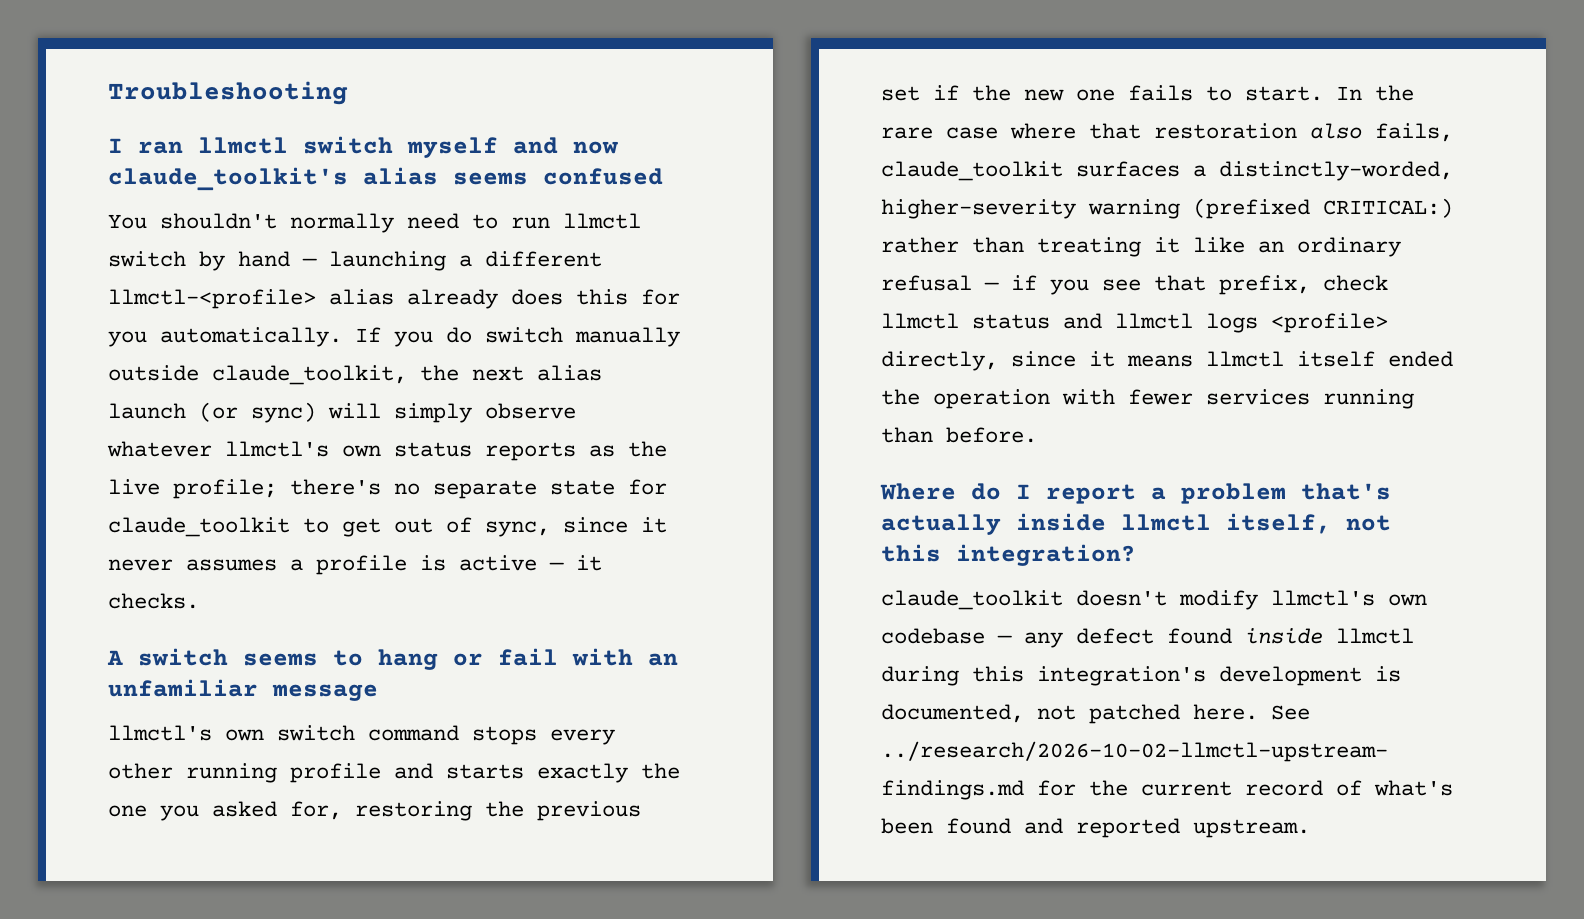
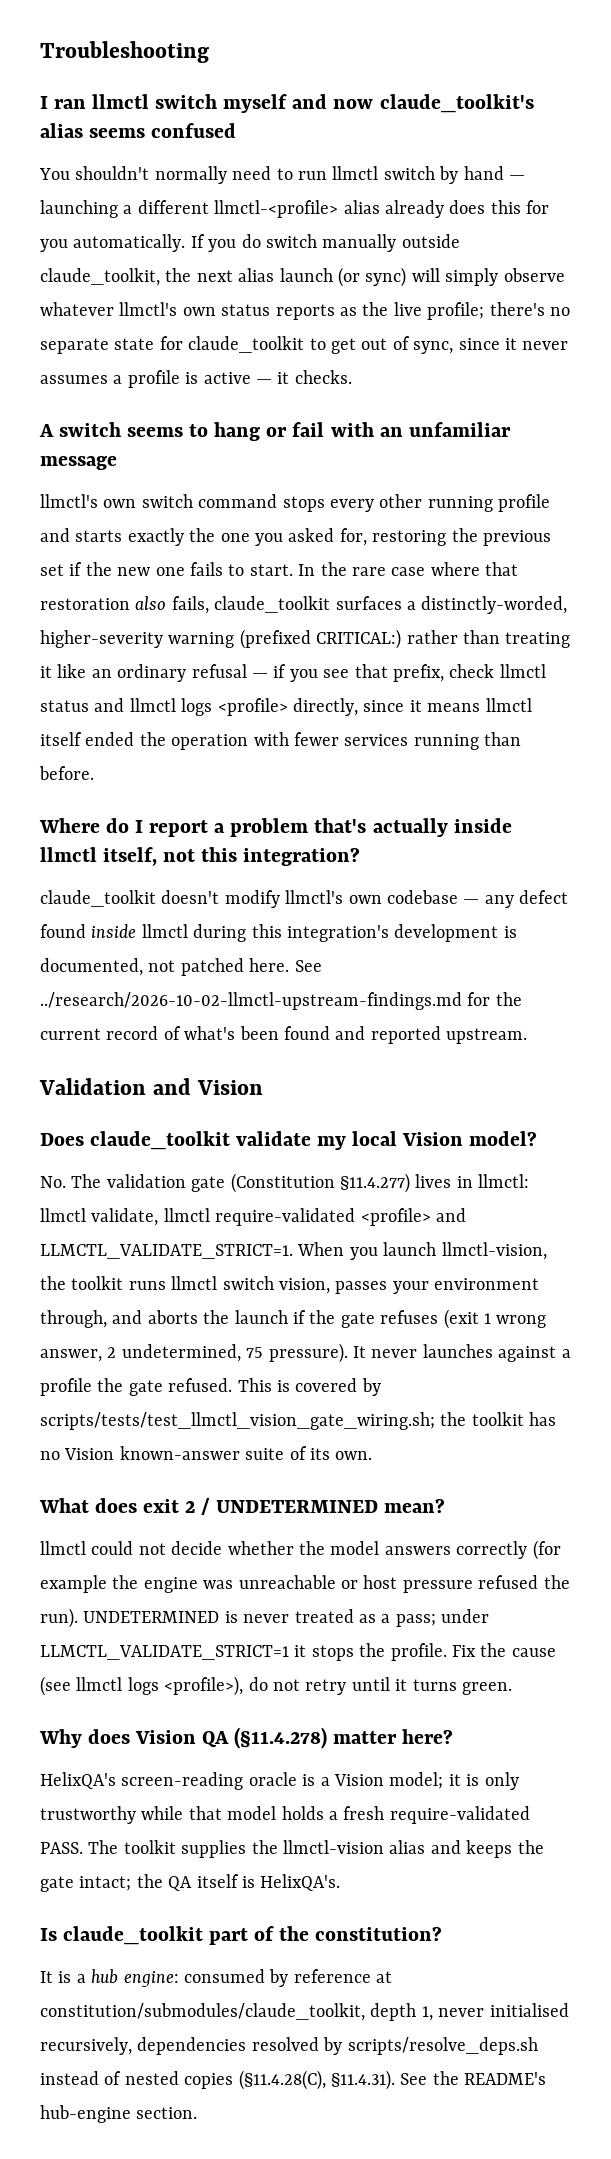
(1310, 828) none -> [39,1078,263,1095] [40,1131,538,1150] [40,1173,530,1193] [40,1208,466,1226] [40,1242,547,1260] [40,1276,540,1294] [40,1309,547,1329] [40,1343,571,1363] [40,1378,381,1396] [40,1412,557,1430] [40,1446,373,1460] [39,1498,446,1515] [40,1540,561,1560] [40,1575,570,1593] [40,1608,490,1628] [40,1643,556,1661] [40,1676,512,1696] [39,1727,454,1749] [40,1772,519,1790] [40,1806,530,1824] [40,1840,544,1858] [40,1874,341,1892] [40,1926,443,1945] [40,1969,393,1987] [40,2003,569,2021] [40,2037,538,2055] [40,2070,547,2090] [40,2105,198,2123] // Validation and Vision // Does claude_toolkit validate my local Vision model? // No. The validation gate (Constitution §11.4.277) lives in llmctl: llmctl validate, llmctl require-validated <profile> and LLMCTL_VALIDATE_STRICT=1. When you launch llmctl-vision, the toolkit runs llmctl switch vision, passes your environment through, and aborts the launch if the gate refuses (exit 1 wrong answer, 2 undetermined, 75 pressure). It never launches against a profile the gate refused. This is covered by scripts/tests/test_llmctl_vision_gate_wiring.sh; the toolkit has no Vision known-answer suite of its own. // What does exit 2 / UNDETERMINED mean? // llmctl could not decide whether the model answers correctly (for example the engine was unreachable or host pressure refused the run). UNDETERMINED is never treated as a pass; under LLMCTL_VALIDATE_STRICT=1 it stops the profile. Fix the cause (see llmctl logs <profile>), do not retry until it turns green. // Why does Vision QA (§11.4.278) matter here? // HelixQA's screen-reading oracle is a Vision model; it is only trustworthy while that model holds a fresh require-validated PASS. The toolkit supplies the llmctl-vision alias and keeps the gate intact; the QA itself is HelixQA's. // Is claude_toolkit part of the constitution? // It is a hub engine: consumed by reference at constitution/submodules/claude_toolkit, depth 1, never initialised recursively, dependencies resolved by scripts/resolve_deps.sh instead of nested copies (§11.4.28(C), §11.4.31). See the README's hub-engine section.

